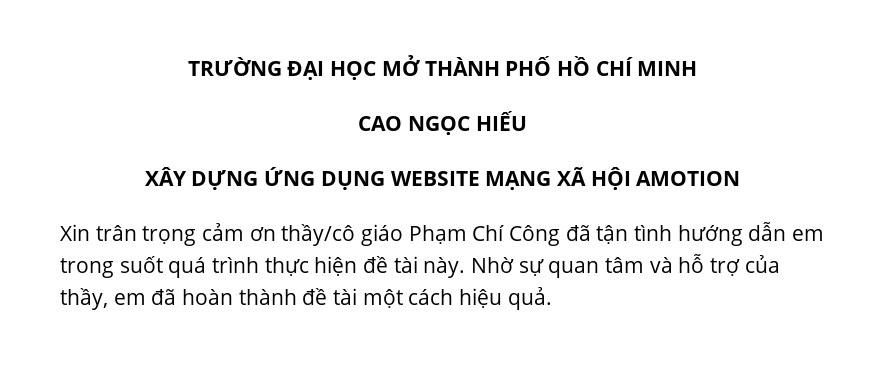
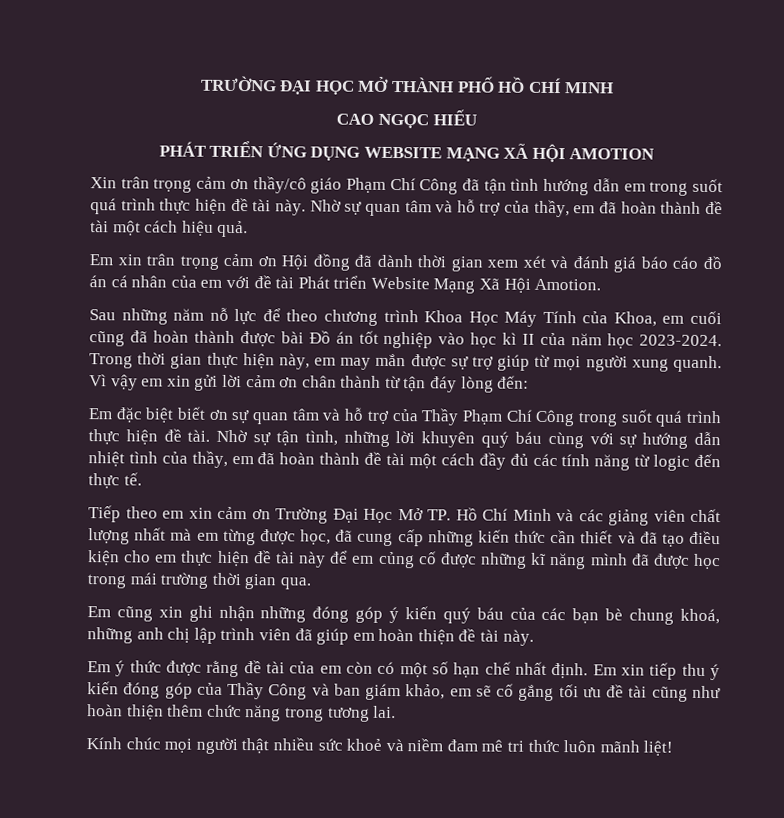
[144,167,259,191] XÂY DỰNG -> [158,140,265,158] PHÁT TRIỂN
(552, 298) none -> [89,253,722,273] [89,275,602,294] [89,307,722,327] [89,330,722,349] [89,352,722,373] [89,374,530,393] [88,406,721,427] [88,428,722,449] [88,450,722,471] [88,472,142,489] [88,505,721,526] [88,527,721,547] [88,550,721,570] [87,572,311,590] [87,605,720,625] [87,627,534,646] [87,660,720,681] [87,681,721,702] [87,704,397,722] [86,737,674,756] // Em xin trân trọng cảm ơn Hội đồng đã dành thời gian xem xét và đánh giá báo cáo đồ án cá nhân của em với đề tài Phát triển Website Mạng Xã Hội Amotion. // Sau những năm nỗ lực để theo chương trình Khoa Học Máy Tính của Khoa, em cuối cũng đã hoàn thành được bài Đồ án tốt nghiệp vào học kì II của năm học 2023-2024. Trong thời gian thực hiện này, em may mắn được sự trợ giúp từ mọi người xung quanh. Vì vậy em xin gửi lời cảm ơn chân thành từ tận đáy lòng đến: // Em đặc biệt biết ơn sự quan tâm và hỗ trợ của Thầy Phạm Chí Công trong suốt quá trình thực hiện đề tài. Nhờ sự tận tình, những lời khuyên quý báu cùng với sự hướng dẫn nhiệt tình của thầy, em đã hoàn thành đề tài một cách đầy đủ các tính năng từ logic đến thực tế. // Tiếp theo em xin cảm ơn Trường Đại Học Mở TP. Hồ Chí Minh và các giảng viên chất lượng nhất mà em từng được học, đã cung cấp những kiến thức cần thiết và đã tạo điều kiện cho em thực hiện đề tài này để em củng cố được những kĩ năng mình đã được học trong mái trường thời gian qua. // Em cũng xin ghi nhận những đóng góp ý kiến quý báu của các bạn bè chung khoá, những anh chị lập trình viên đã giúp em hoàn thiện đề tài này. // Em ý thức được rằng đề tài của em còn có một số hạn chế nhất định. Em xin tiếp thu ý kiến đóng góp của Thầy Công và ban giám khảo, em sẽ cố gắng tối ưu đề tài cũng như hoàn thiện thêm chức năng trong tương lai. // Kính chúc mọi người thật nhiều sức khoẻ và niềm đam mê tri thức luôn mãnh liệt!

